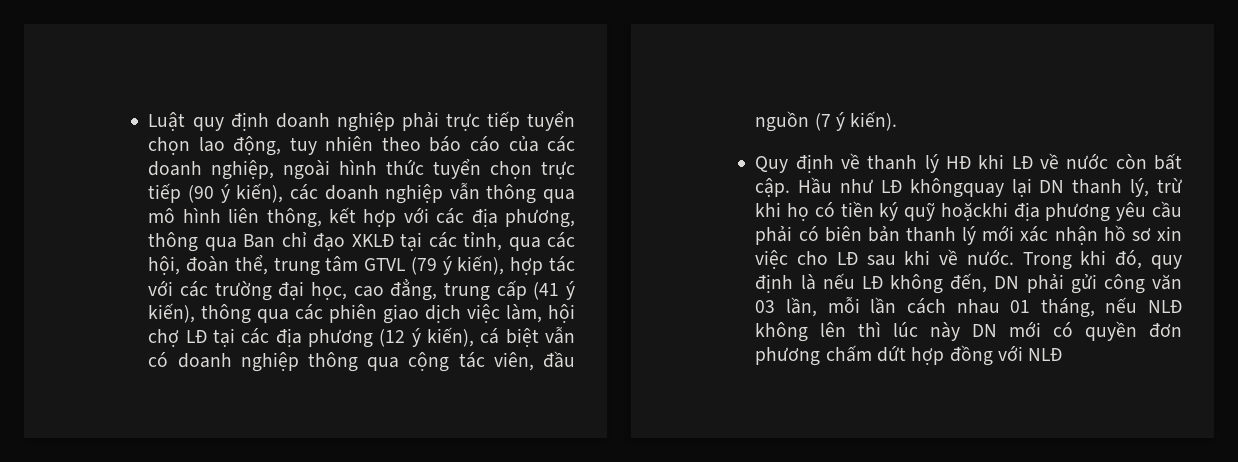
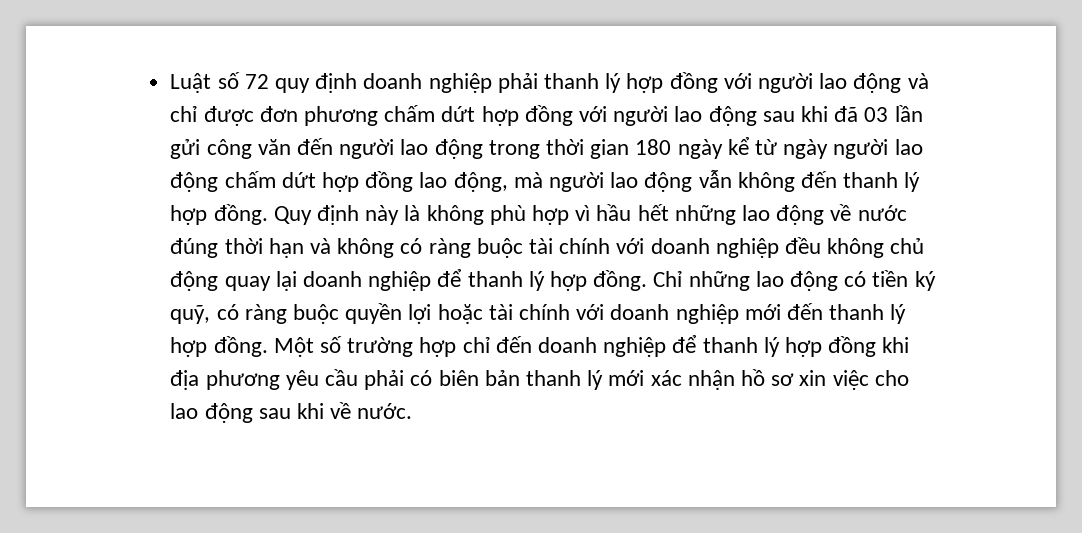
(186, 121) none -> [217,72,269,89] số 72
[445,111,576,131] [148,136,575,156] [148,159,576,180] [148,183,575,204] [148,207,575,228] [148,232,575,252] [148,255,575,276] [148,279,576,301] [148,303,575,324] [148,327,575,348] [148,351,576,372] [755,111,898,132] [755,153,1182,173] [755,177,1182,198] [755,201,1008,221] trực tiếp tuyển chọn lao động, tuy nhiên theo báo cáo của các doanh nghiệp, ngoài hình thức tuyển chọn trực tiếp (90 ý kiến), các doanh nghiệp vẫn thông qua mô hình liên thông, kết hợp với các địa phương, thông qua Ban chỉ đạo XKLĐ tại các tỉnh, qua các hội, đoàn thể, trung tâm GTVL (79 ý kiến), hợp tác với các trường đại học, cao đẳng, trung cấp (41 ý kiến), thông qua các phiên giao dịch việc làm, hội chợ LĐ tại các địa phương (12 ý kiến), cá biệt vẫn có doanh nghiệp thông qua cộng tác viên, đầu nguồn (7 ý kiến). // Quy định về thanh lý HĐ khi LĐ về nước còn bất cập. Hầu như LĐ khôngquay lại DN thanh lý, trừ khi họ có tiền ký quỹ hoặckhi -> [543,72,929,93] [170,105,923,126] [170,137,923,159] [170,170,921,192] [170,204,907,225] [170,237,925,258] [170,269,936,291] [170,303,907,324] [170,335,910,357] thanh lý hợp đồng với người lao động và chỉ được đơn phương chấm dứt hợp đồng với người lao động sau khi đã 03 lần gửi công văn đến người lao động trong thời gian 180 ngày kể từ ngày người lao động chấm dứt hợp đồng lao động, mà người lao động vẫn không đến thanh lý hợp đồng. Quy định này là không phù hợp vì hầu hết những lao động về nước đúng thời hạn và không có ràng buộc tài chính với doanh nghiệp đều không chủ động quay lại doanh nghiệp để thanh lý hợp đồng. Chỉ những lao động có tiền ký quỹ, có ràng buộc quyền lợi hoặc tài chính với doanh nghiệp mới đến thanh lý hợp đồng. Một số trường hợp chỉ đến doanh nghiệp để thanh lý hợp đồng khi
[836,252,858,265] LĐ -> [170,403,253,423] lao động
[1022,250,1182,270] [755,273,1183,294] [755,297,1182,318] [755,321,1182,342] [755,345,1063,366] Trong khi đó, quy định là nếu LĐ không đến, DN phải gửi công văn 03 lần, mỗi lần cách nhau 01 tháng, nếu NLĐ không lên thì lúc này DN mới có quyền đơn phương chấm dứt hợp đồng với NLĐ -> (413, 411) none

